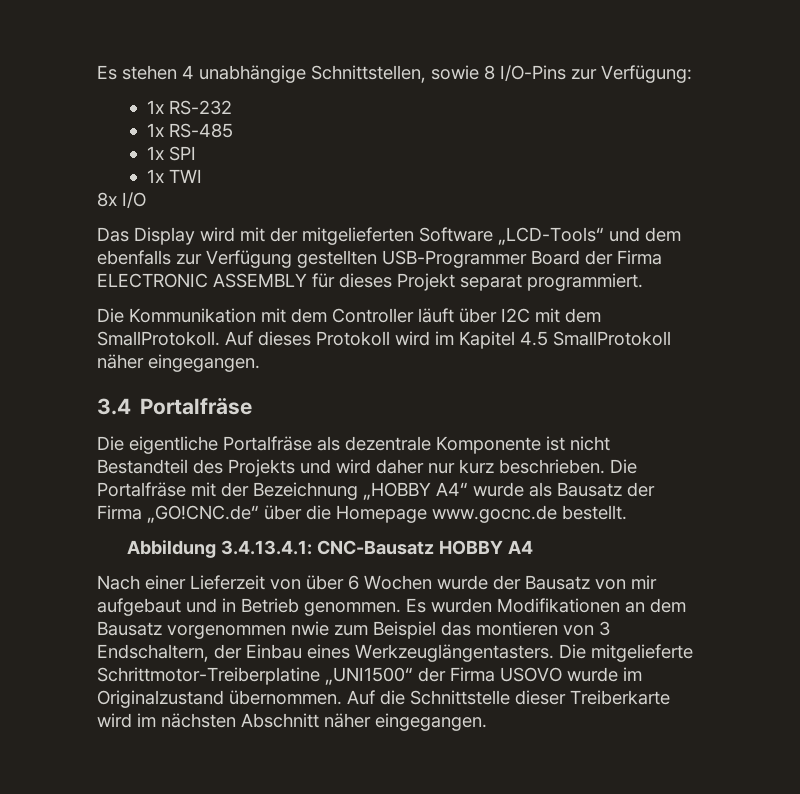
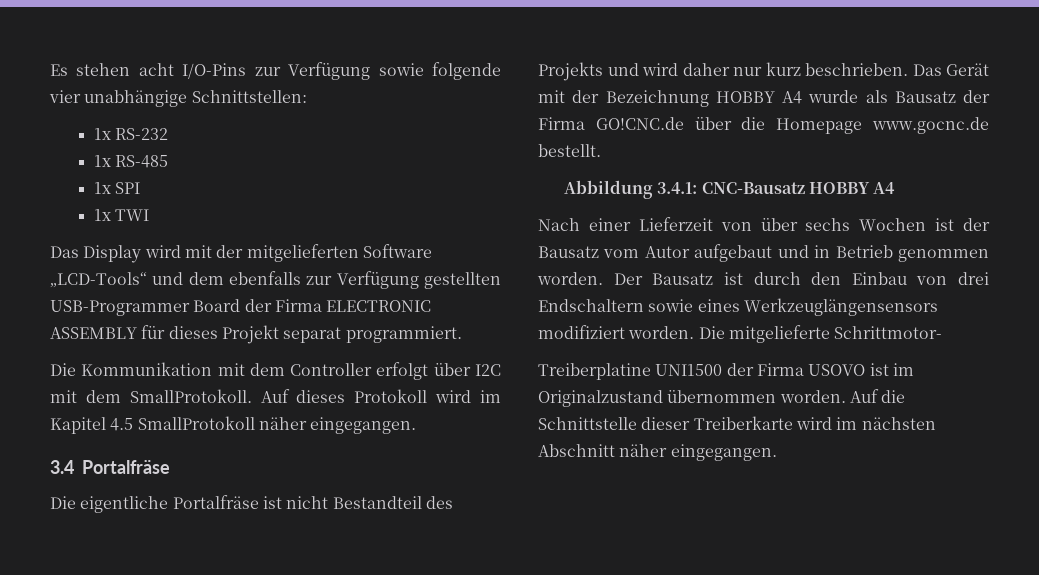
[182,65,692,83] 4 unabhängige Schnittstellen, sowie 8 I/O-Pins zur Verfügung: -> [138,62,501,80] [49,90,307,107] acht I/O-Pins zur Verfügung sowie folgende vier unabhängige Schnittstellen:
[97,192,146,208] // 8x I/O -> (150, 215) none
[418,308,454,323] läuft -> [376,362,429,380] erfolgt
[317,436,541,454] als dezentrale Komponente -> (259, 502) none
[610,459,637,474] [97,482,186,497] Die Portalfräse -> [912,63,989,76] Das Gerät
[363,482,468,500] „HOBBY A4“ -> [715,91,802,104] HOBBY A4
[147,505,259,523] „GO!CNC.de“ -> [595,117,684,130] GO!CNC.de
[220,540,312,555] 3.4.13.4.1: -> [657,182,698,194] 3.4.1:
[348,575,657,590] [97,598,686,616] [97,621,610,639] [97,644,693,662] [97,667,413,685] 6 Wochen wurde der Bausatz von mir aufgebaut und in Betrieb genommen. Es wurden Modifikationen an dem Bausatz vorgenommen nwie zum Beispiel das montieren von 3 Endschaltern, der Einbau eines Werkzeuglängentasters. Die mitgelieferte Schrittmotor-Treiberplatine „UNI1500“ -> [805,218,990,231] [538,244,989,262] [537,272,989,285] [538,298,938,316] [538,325,943,343] [538,363,723,380] sechs Wochen ist der Bausatz vom Autor aufgebaut und in Betrieb genommen worden. Der Bausatz ist durch den Einbau von drei Endschaltern sowie eines Werkzeuglängensensors modifiziert worden. Die mitgelieferte Schrittmotor- // Treiberplatine UNI1500
[567,667,618,682] wurde -> [869,363,889,376] ist
[229,690,342,705] übernommen. -> [667,390,846,403] übernommen worden.

